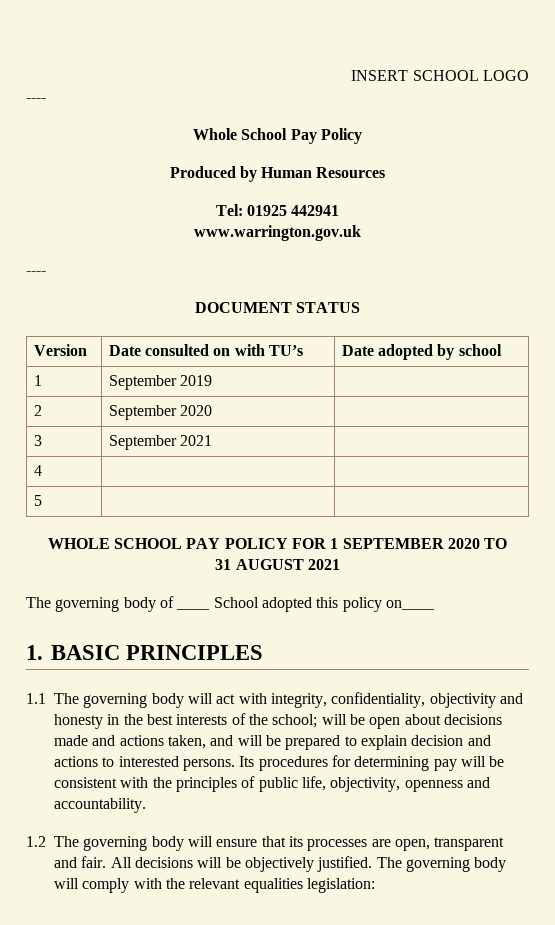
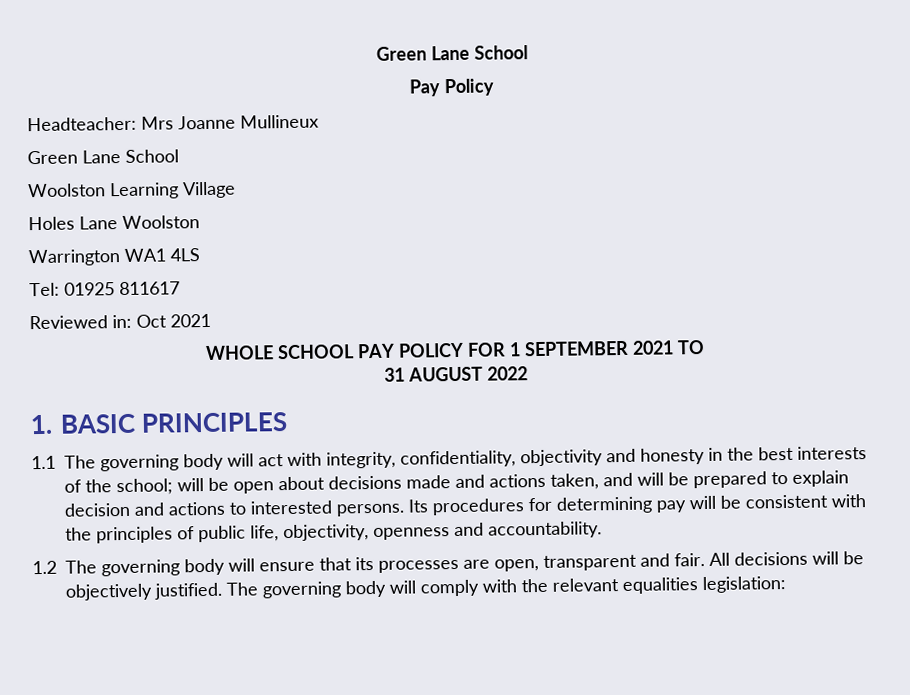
[351,70,529,81] [26,98,46,102] [193,128,362,144] [169,166,386,182] [215,204,340,216] [194,225,361,241] [26,271,46,275] [194,302,361,313] [33,344,87,356] [108,344,304,356] [341,344,502,360] [33,375,42,386] [108,375,213,390] [33,405,42,416] [108,405,213,420] [33,435,42,446] [108,435,213,450] [33,465,42,476] [33,495,42,506] INSERT SCHOOL LOGO // ---- // Whole School Pay Policy // Produced by Human Resources // Tel: 01925 442941 // www.warrington.gov.uk // ---- // DOCUMENT STATUS // Version | Date consulted on with TU’s | Date adopted by school // 1 | September 2019 | // 2 | September 2020 | // 3 | September 2021 | // 4 | | // 5 | | -> [375,45,528,61] [409,78,494,97] [27,114,319,132] [27,149,179,165] [28,181,236,200] [28,215,200,231] [28,248,200,267] [29,281,180,297] [29,313,211,330] Green Lane School // Pay Policy // Headteacher: Mrs Joanne Mullineux // Green Lane School // Woolston Learning Village // Holes Lane Woolston // Warrington WA1 4LS // Tel: 01925 811617 // Reviewed in: Oct 2021
[447,538,480,549] 2020 -> [632,340,674,355] 2021
[307,559,340,570] [26,596,174,612] [176,608,211,610] [213,597,435,612] 2021 // The governing body of ____ School adopted this policy on____ -> [486,366,528,381] 2022

